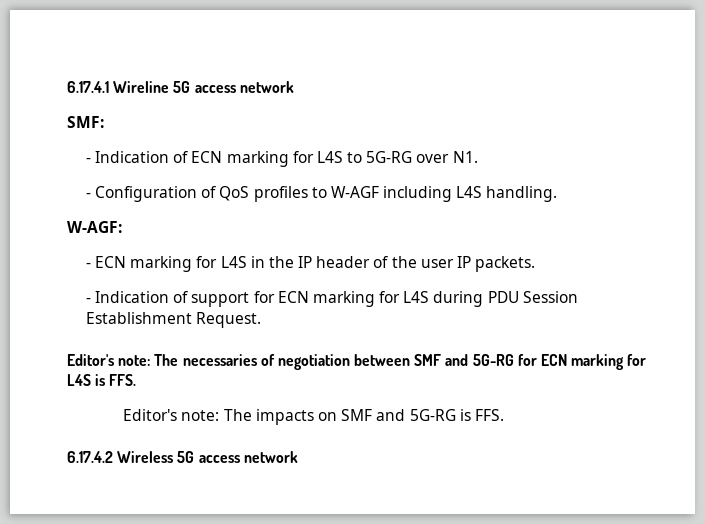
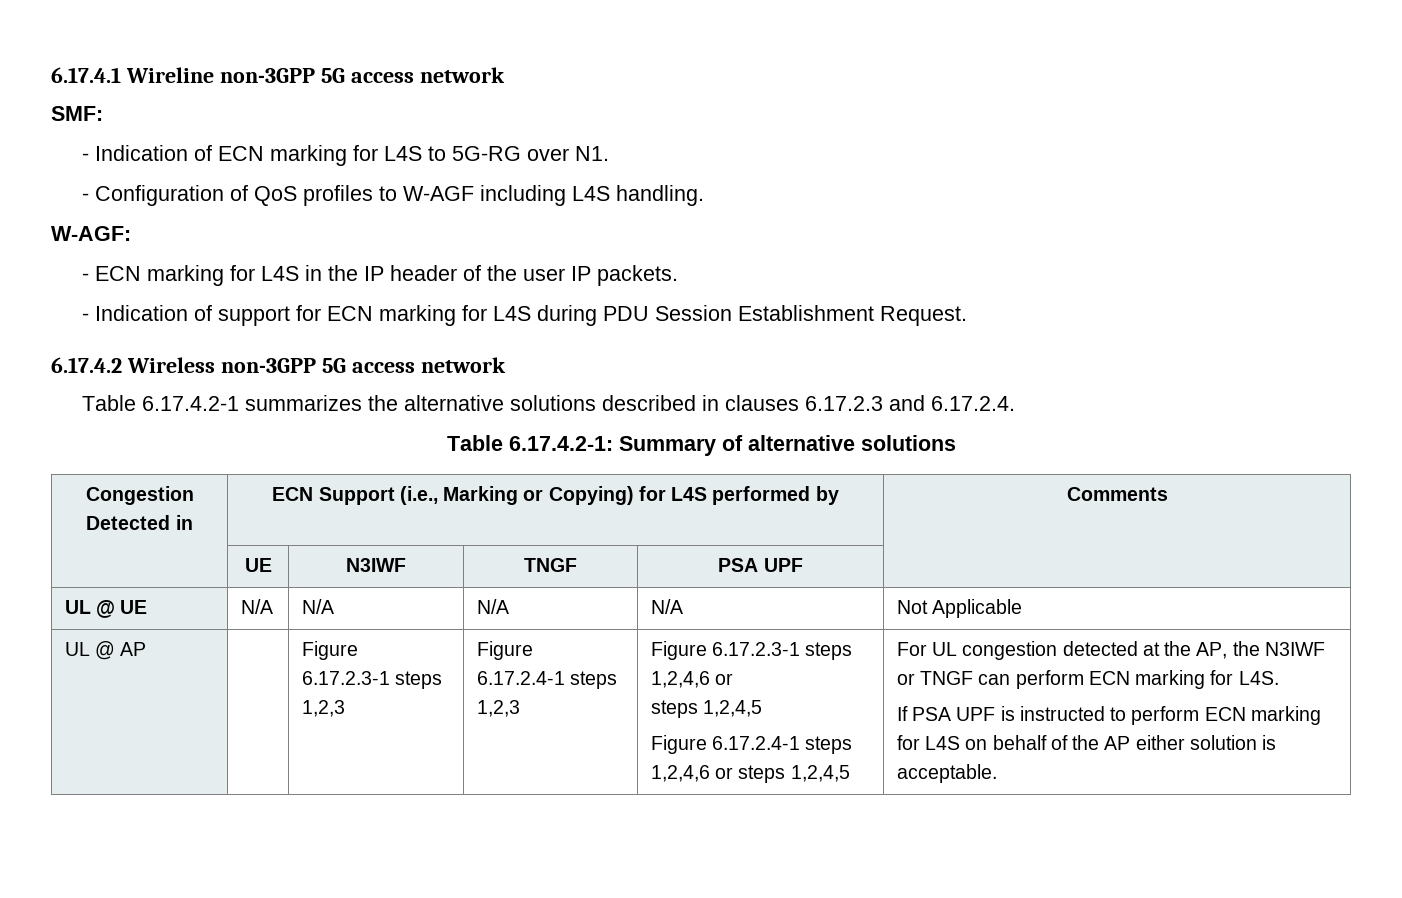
(170, 87) none -> [219,68,315,83] non-3GPP
[67,354,647,370] [67,374,137,386] [123,409,504,425] [67,451,298,463] Editor's note: The necessaries of negotiation between SMF and 5G-RG for ECN marking for L4S is FFS. // Editor's note: The impacts on SMF and 5G-RG is FFS. // 6.17.4.2 Wireless 5G access network -> [51,357,506,373] [81,395,1015,411] [446,435,956,456] [85,486,194,505] [86,515,193,530] [272,486,839,505] [1066,487,1168,501] [244,558,272,572] [346,558,406,572] [524,558,577,572] [718,558,803,572] [64,600,148,618] [240,599,273,614] [301,599,334,614] [476,599,509,614] [650,599,683,614] [896,599,1023,618] [64,641,147,660] [301,641,358,660] [301,671,443,689] [301,700,345,717] [476,641,533,660] [476,671,618,689] [476,700,520,717] [650,641,853,660] [650,671,734,688] [650,700,763,718] [650,735,853,754] [650,765,850,783] [896,641,1325,660] [896,670,1279,689] [896,706,1321,725] [896,735,1277,750] [896,764,997,783] 6.17.4.2 Wireless non-3GPP 5G access network // Table 6.17.4.2-1 summarizes the alternative solutions described in clauses 6.17.2.3 and 6.17.2.4. // Table 6.17.4.2-1: Summary of alternative solutions // Congestion Detected in | ECN Support (i.e., Marking or Copying) for L4S performed by | Comments // | UE | N3IWF | TNGF | PSA UPF | // UL @ UE | N/A | N/A | N/A | N/A | Not Applicable // UL @ AP | | Figure 6.17.2.3-1 steps 1,2,3 | Figure 6.17.2.4-1 steps 1,2,3 | Figure 6.17.2.3-1 steps 1,2,4,6 or // steps 1,2,4,5 // Figure 6.17.2.4-1 steps 1,2,4,6 or steps 1,2,4,5 | For UL congestion detected at the AP, the N3IWF or TNGF can perform ECN marking for L4S. // If PSA UPF is instructed to perform ECN marking for L4S on behalf of the AP either solution is acceptable.

